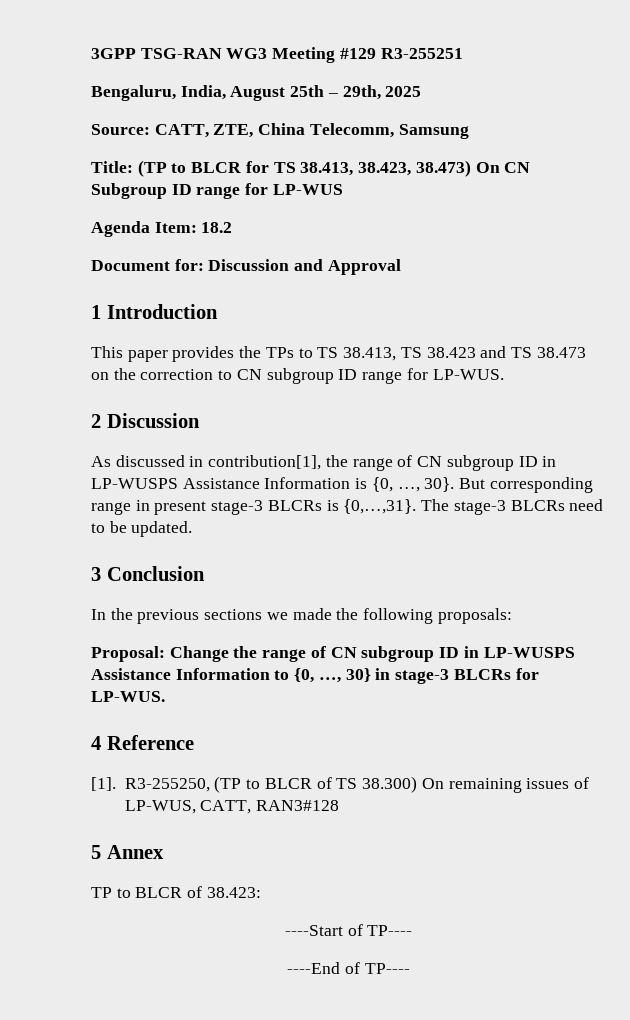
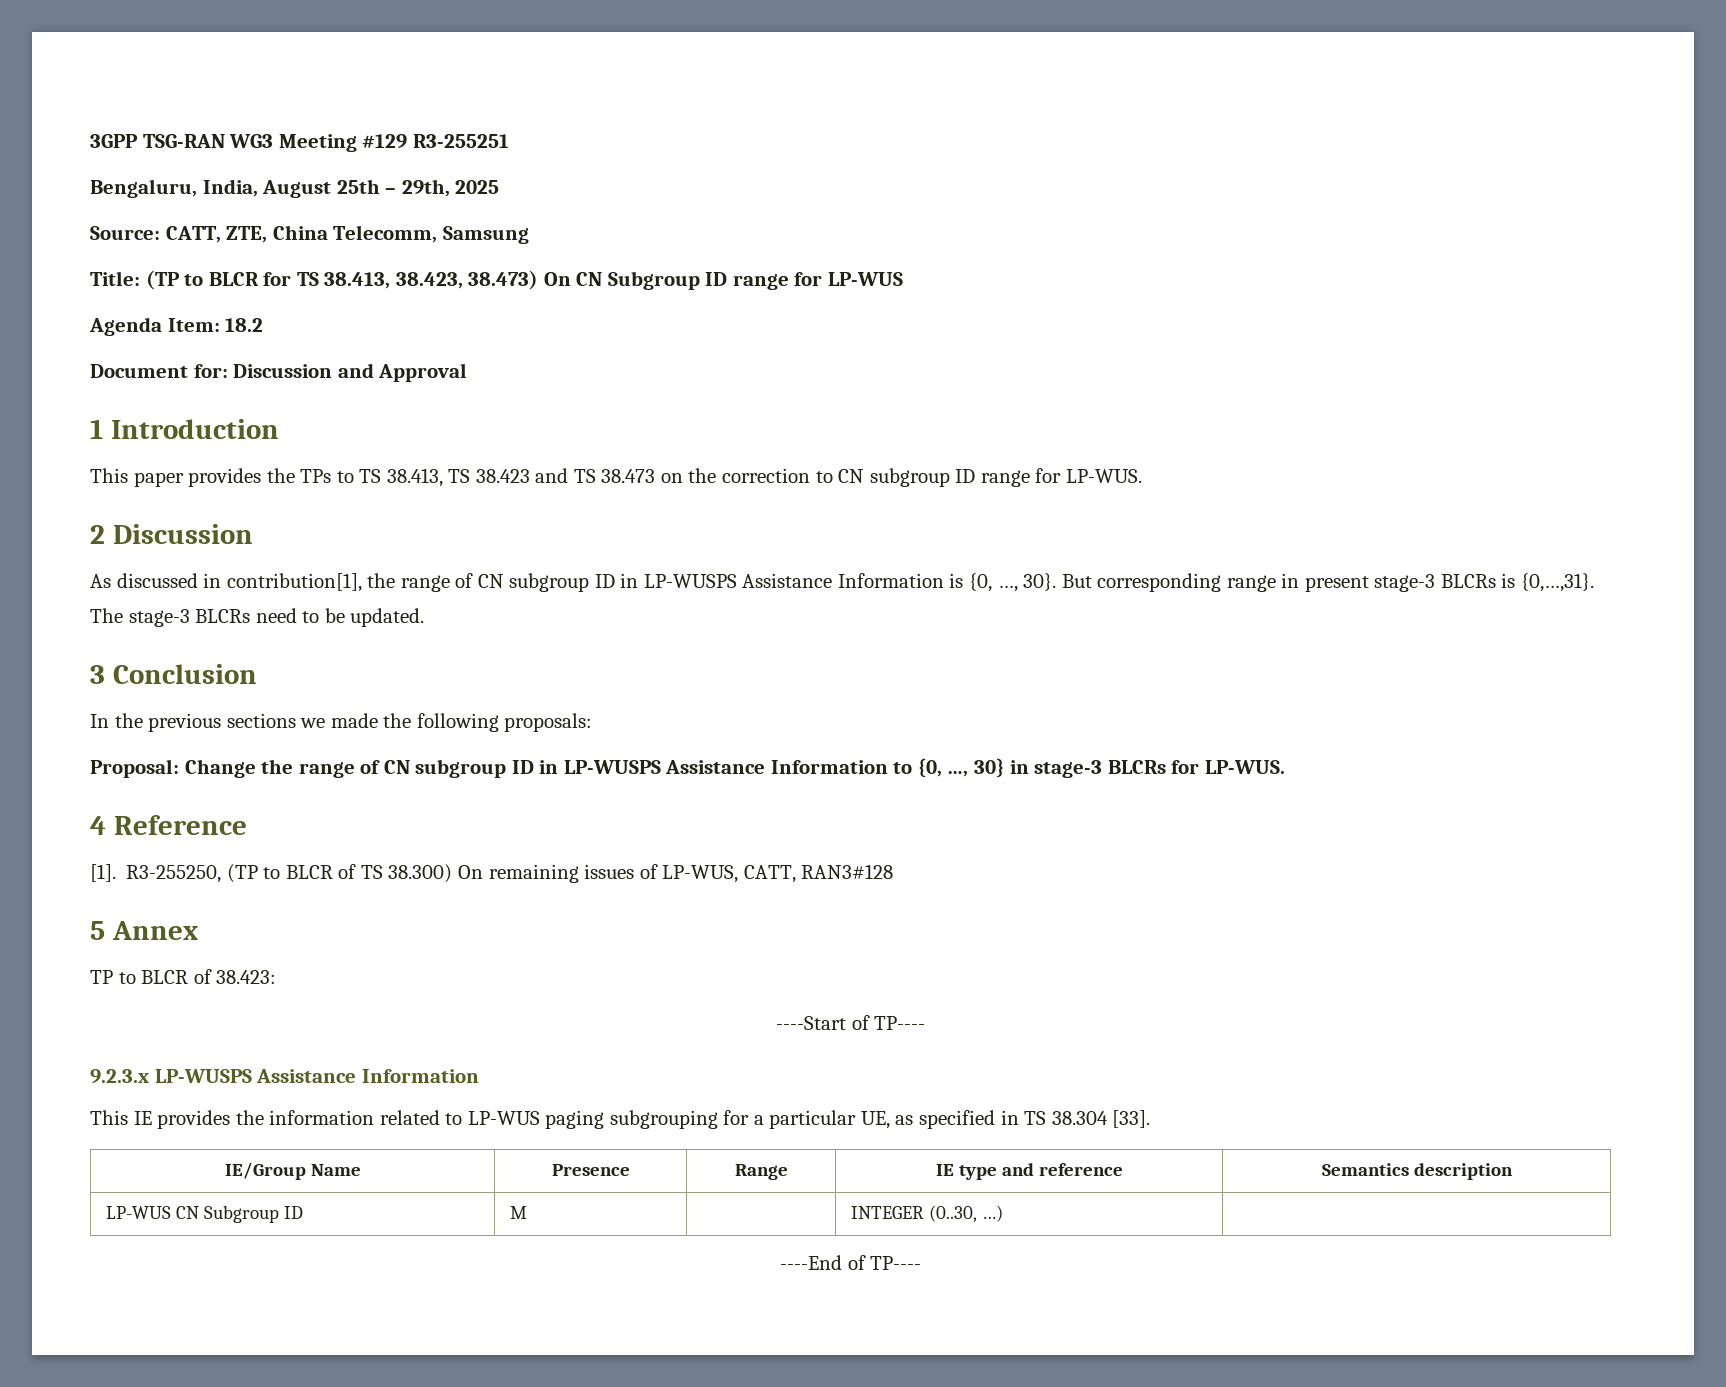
(413, 930) none -> [90,1069,479,1084] [90,1110,1151,1129] [224,1162,361,1180] [551,1164,630,1176] [734,1164,788,1180] [935,1163,1123,1180] [1321,1163,1513,1180] [106,1205,304,1223] [510,1206,528,1219] [851,1205,1004,1222] // 9.2.3.x LP-WUSPS Assistance Information // This IE provides the information related to LP-WUS paging subgrouping for a particular UE, as specified in TS 38.304 [33]. // IE/Group Name | Presence | Range | IE type and reference | Semantics description // LP-WUS CN Subgroup ID | M | | INTEGER (0..30, …) |

